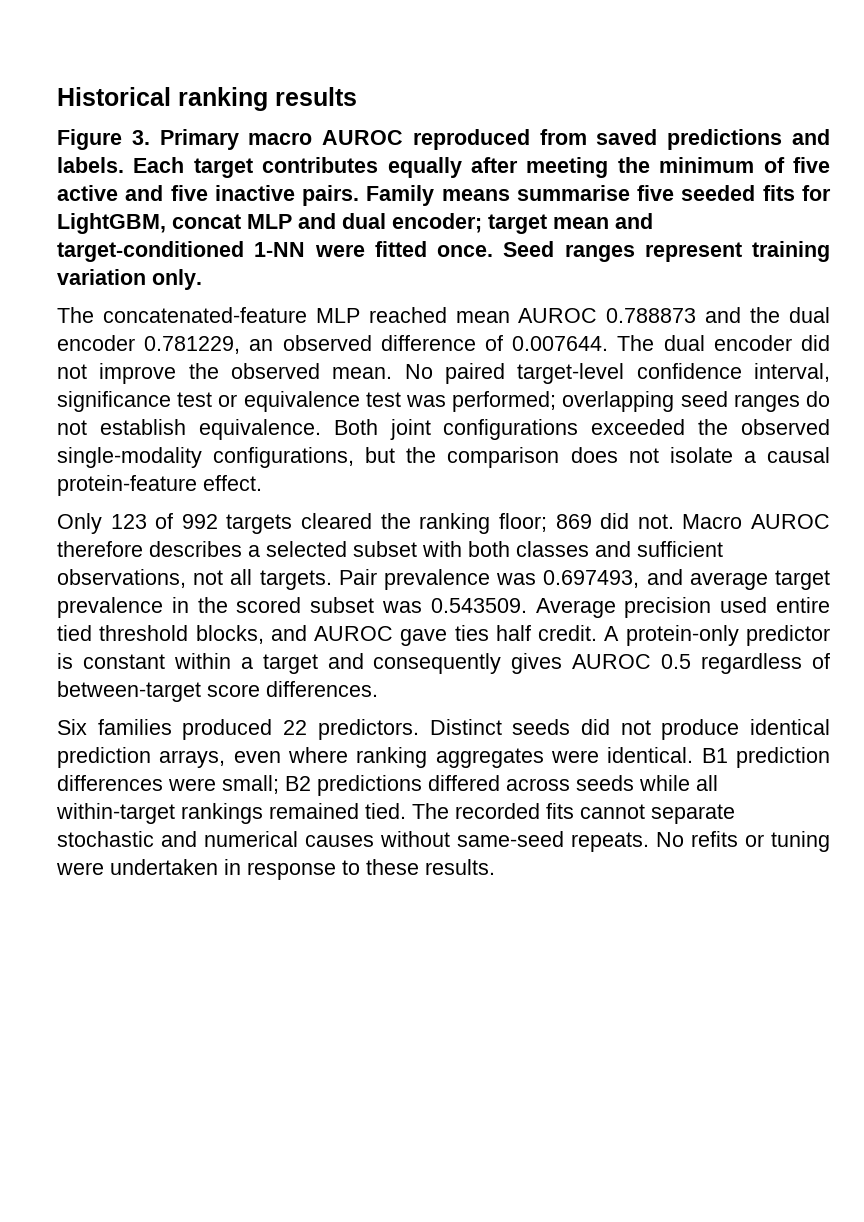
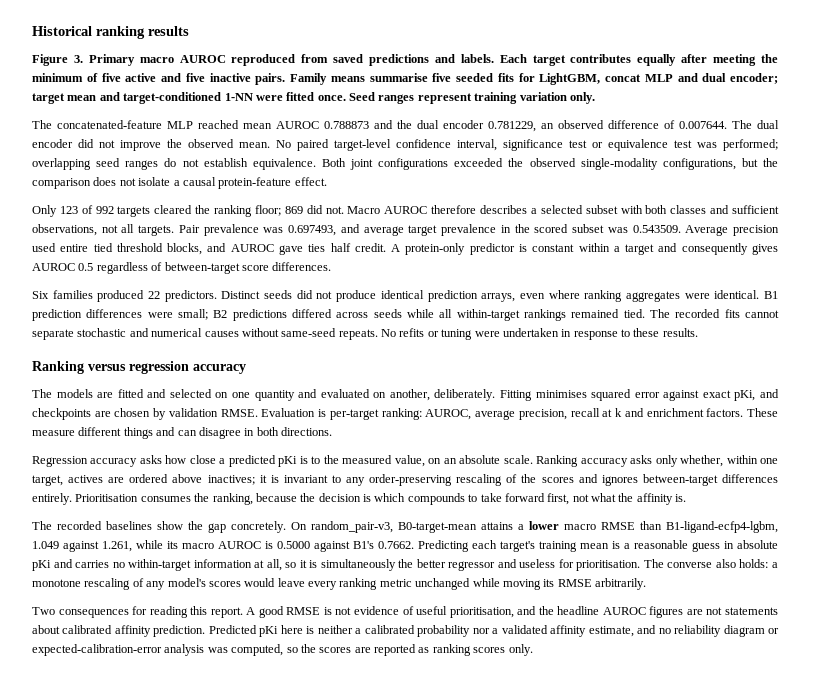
(495, 867) none -> [32,361,246,374] [32,389,779,401] [32,408,778,420] [32,427,332,439] [32,455,778,467] [32,474,778,486] [32,493,687,505] [32,521,778,533] [32,540,778,552] [32,559,778,571] [32,578,646,590] [32,606,778,618] [32,625,780,637] [32,644,533,656] // Ranking versus regression accuracy // The models are fitted and selected on one quantity and evaluated on another, deliberately. Fitting minimises squared error against exact pKi, and checkpoints are chosen by validation RMSE. Evaluation is per-target ranking: AUROC, average precision, recall at k and enrichment factors. These measure different things and can disagree in both directions. // Regression accuracy asks how close a predicted pKi is to the measured value, on an absolute scale. Ranking accuracy asks only whether, within one target, actives are ordered above inactives; it is invariant to any order-preserving rescaling of the scores and ignores between-target differences entirely. Prioritisation consumes the ranking, because the decision is which compounds to take forward first, not what the affinity is. // The recorded baselines show the gap concretely. On random_pair-v3, B0-target-mean attains a lower macro RMSE than B1-ligand-ecfp4-lgbm, 1.049 against 1.261, while its macro AUROC is 0.5000 against B1's 0.7662. Predicting each target's training mean is a reasonable guess in absolute pKi and carries no within-target information at all, so it is simultaneously the better regressor and useless for prioritisation. The converse also holds: a monotone rescaling of any model's scores would leave every ranking metric unchanged while moving its RMSE arbitrarily. // Two consequences for reading this report. A good RMSE is not evidence of useful prioritisation, and the headline AUROC figures are not statements about calibrated affinity prediction. Predicted pKi here is neither a calibrated probability nor a validated affinity estimate, and no reliability diagram or expected-calibration-error analysis was computed, so the scores are reported as ranking scores only.

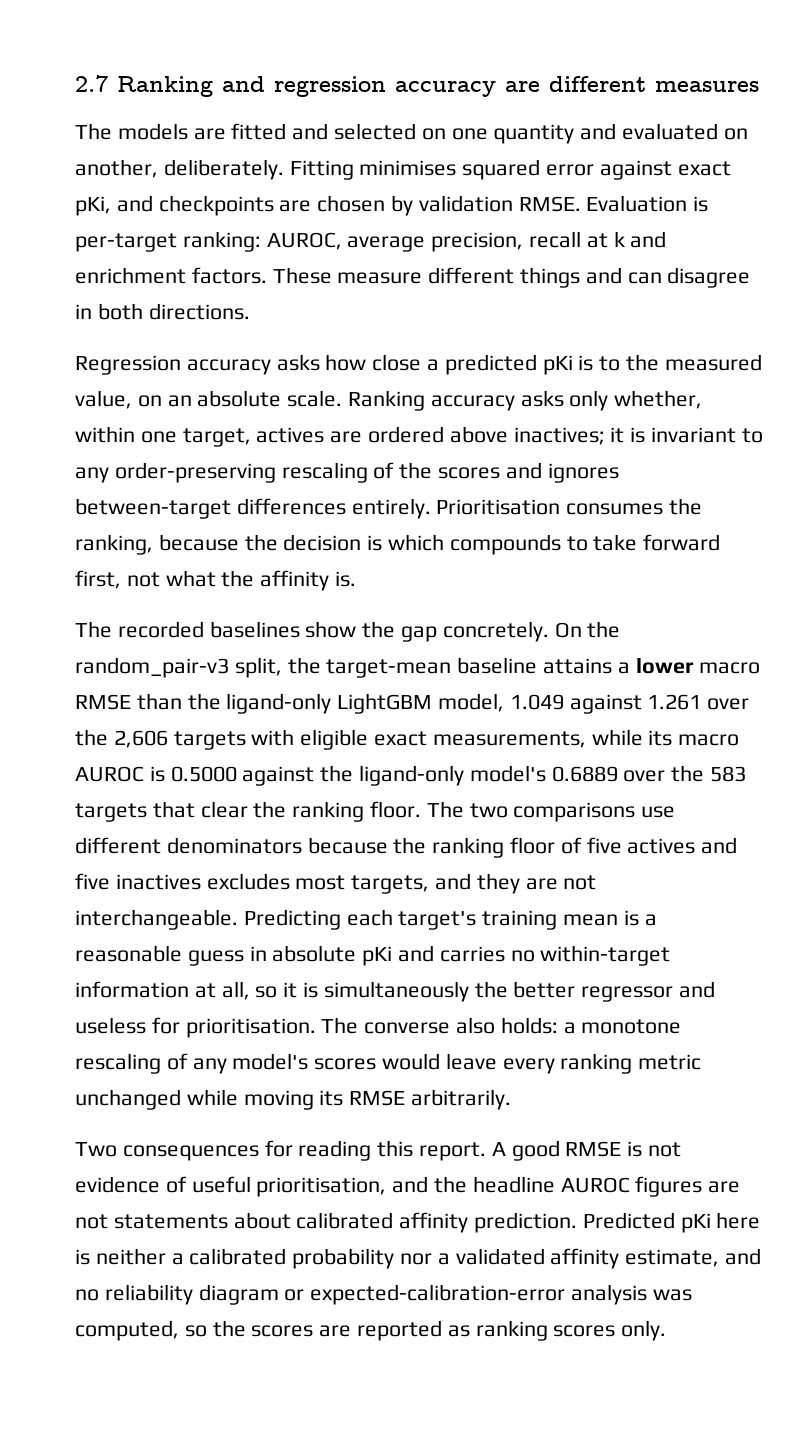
[32,26,189,39] [32,54,778,66] [32,73,778,85] [32,92,595,104] [32,120,779,132] [32,139,778,151] [32,158,778,170] [32,177,327,189] [32,205,779,217] [32,224,779,236] [32,243,779,255] [32,262,332,274] [32,290,779,302] [32,309,780,321] [32,328,698,340] [32,361,126,374] Historical ranking results // Figure 3. Primary macro AUROC reproduced from saved predictions and labels. Each target contributes equally after meeting the minimum of five active and five inactive pairs. Family means summarise five seeded fits for LightGBM, concat MLP and dual encoder; target mean and target-conditioned 1-NN were fitted once. Seed ranges represent training variation only. // The concatenated-feature MLP reached mean AUROC 0.788873 and the dual encoder 0.781229, an observed difference of 0.007644. The dual encoder did not improve the observed mean. No paired target-level confidence interval, significance test or equivalence test was performed; overlapping seed ranges do not establish equivalence. Both joint configurations exceeded the observed single-modality configurations, but the comparison does not isolate a causal protein-feature effect. // Only 123 of 992 targets cleared the ranking floor; 869 did not. Macro AUROC therefore describes a selected subset with both classes and sufficient observations, not all targets. Pair prevalence was 0.697493, and average target prevalence in the scored subset was 0.543509. Average precision used entire tied threshold blocks, and AUROC gave ties half credit. A protein-only predictor is constant within a target and consequently gives AUROC 0.5 regardless of between-target score differences. // Six families produced 22 predictors. Distinct seeds did not produce identical prediction arrays, even where ranking aggregates were identical. B1 prediction differences were small; B2 predictions differed across seeds while all within-target rankings remained tied. The recorded fits cannot separate stochastic and numerical causes without same-seed repeats. No refits or tuning were undertaken in response to these results. // Ranking versus -> [75,75,265,97] 2.7 Ranking and
(246, 369) none -> [505,76,759,92] are different measures
[311,521,477,533] random_pair-v3, B0-target-mean -> [587,621,621,638] [75,657,538,678] the random_pair-v3 split, the target-mean baseline
[666,521,778,533] [32,541,132,552] B1-ligand-ecfp4-lgbm, 1.049 against 1.261, -> [187,693,750,714] [75,729,586,750] the ligand-only LightGBM model, 1.049 against 1.261 over the 2,606 targets with eligible exact measurements,
[353,541,414,549] B1's 0.7662. -> [320,765,747,786] [75,801,676,822] [75,837,738,858] [75,873,597,894] [75,909,238,930] the ligand-only model's 0.6889 over the 583 targets that clear the ranking floor. The two comparisons use different denominators because the ranking floor of five actives and five inactives excludes most targets, and they are not interchangeable.

